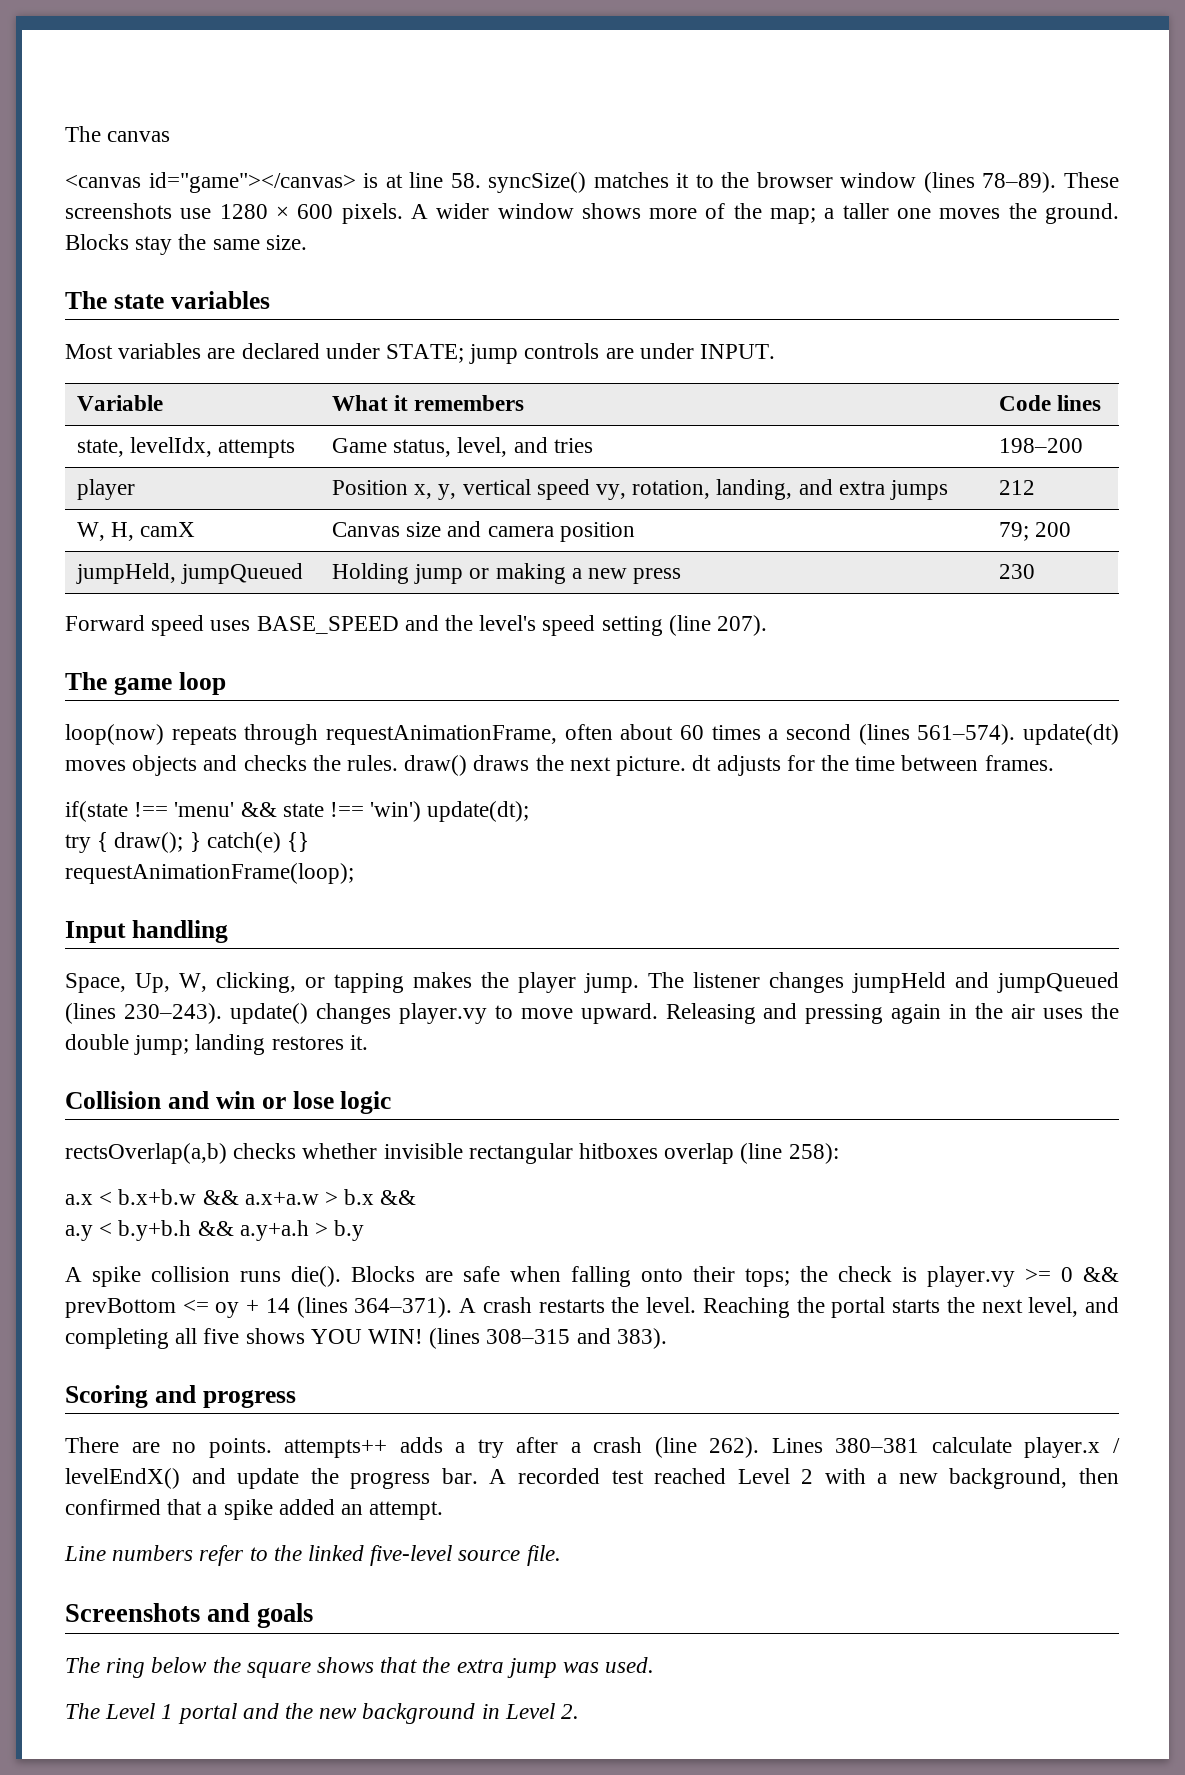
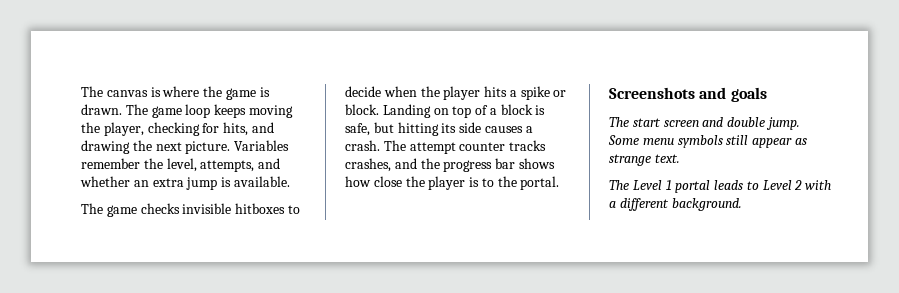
[65,172,1119,193] [65,203,1119,224] [65,234,307,255] [65,291,270,309] [65,343,776,364] [76,395,163,411] [331,395,525,411] [998,395,1102,411] [76,437,296,458] [331,437,593,457] [998,438,1083,453] [76,479,135,500] [331,479,948,500] [998,480,1035,495] [76,522,196,541] [331,521,635,542] [998,522,1072,541] [75,563,304,584] [331,563,682,584] [998,564,1035,579] [65,615,768,636] [65,672,226,695] [65,724,1119,745] [65,755,1054,776] [65,801,530,822] [65,832,310,853] [65,863,354,884] [65,920,228,943] [65,972,1119,993] [65,1003,1119,1024] [65,1034,368,1055] [65,1091,392,1114] [65,1143,839,1164] [65,1189,417,1205] [65,1220,365,1241] [65,1266,1119,1287] [65,1297,1119,1318] [65,1328,667,1349] [65,1385,296,1408] [65,1437,1120,1458] [65,1468,1119,1489] [65,1499,444,1520] [64,1545,561,1566] [65,1603,314,1628] [65,1657,655,1678] [65,1703,580,1724] // <canvas id="game"></canvas> is at line 58. syncSize() matches it to the browser window (lines 78–89). These screenshots use 1280 × 600 pixels. A wider window shows more of the map; a taller one moves the ground. Blocks stay the same size. // The state variables // Most variables are declared under STATE; jump controls are under INPUT. // Variable | What it remembers | Code lines // state, levelIdx, attempts | Game status, level, and tries | 198–200 // player | Position x, y, vertical speed vy, rotation, landing, and extra jumps | 212 // W, H, camX | Canvas size and camera position | 79; 200 // jumpHeld, jumpQueued | Holding jump or making a new press | 230 // Forward speed uses BASE_SPEED and the level's speed setting (line 207). // The game loop // loop(now) repeats through requestAnimationFrame, often about 60 times a second (lines 561–574). update(dt) moves objects and checks the rules. draw() draws the next picture. dt adjusts for the time between frames. // if(state !== 'menu' && state !== 'win') update(dt); // try { draw(); } catch(e) {} // requestAnimationFrame(loop); // Input handling // Space, Up, W, clicking, or tapping makes the player jump. The listener changes jumpHeld and jumpQueued (lines 230–243). update() changes player.vy to move upward. Releasing and pressing again in the air uses the double jump; landing restores it. // Collision and win or lose logic // rectsOverlap(a,b) checks whether invisible rectangular hitboxes overlap (line 258): // a.x < b.x+b.w && a.x+a.w > b.x && // a.y < b.y+b.h && a.y+a.h > b.y // A spike collision runs die(). Blocks are safe when falling onto their tops; the check is player.vy >= 0 && prevBottom <= oy + 14 (lines 364–371). A crash restarts the level. Reaching the portal starts the next level, and completing all five shows YOU WIN! (lines 308–315 and 383). // Scoring and progress // There are no points. attempts++ adds a try after a crash (line 262). Lines 380–381 calculate player.x / levelEndX() and update the progress bar. A recorded test reached Level 2 with a new background, then confirmed that a spike added an attempt. // Line numbers refer to the linked five-level source file. // Screenshots and goals // The ring below the square shows that the extra jump was used. // The Level 1 portal and the new background in Level 2. -> [150,86,270,100] [81,104,293,118] [81,122,274,136] [81,140,290,154] [81,158,281,172] [80,176,290,190] [81,203,300,217] [345,86,567,100] [345,104,546,118] [345,122,533,136] [345,140,547,154] [345,158,555,172] [345,176,560,190] [609,87,767,102] [609,117,800,130] [608,135,807,148] [609,154,680,166] [609,180,832,193] [609,198,742,211] is where the game is drawn. The game loop keeps moving the player, checking for hits, and drawing the next picture. Variables remember the level, attempts, and whether an extra jump is available. // The game checks invisible hitboxes to decide when the player hits a spike or block. Landing on top of a block is safe, but hitting its side causes a crash. The attempt counter tracks crashes, and the progress bar shows how close the player is to the portal. // Screenshots and goals // The start screen and double jump. Some menu symbols still appear as strange text. // The Level 1 portal leads to Level 2 with a different background.

